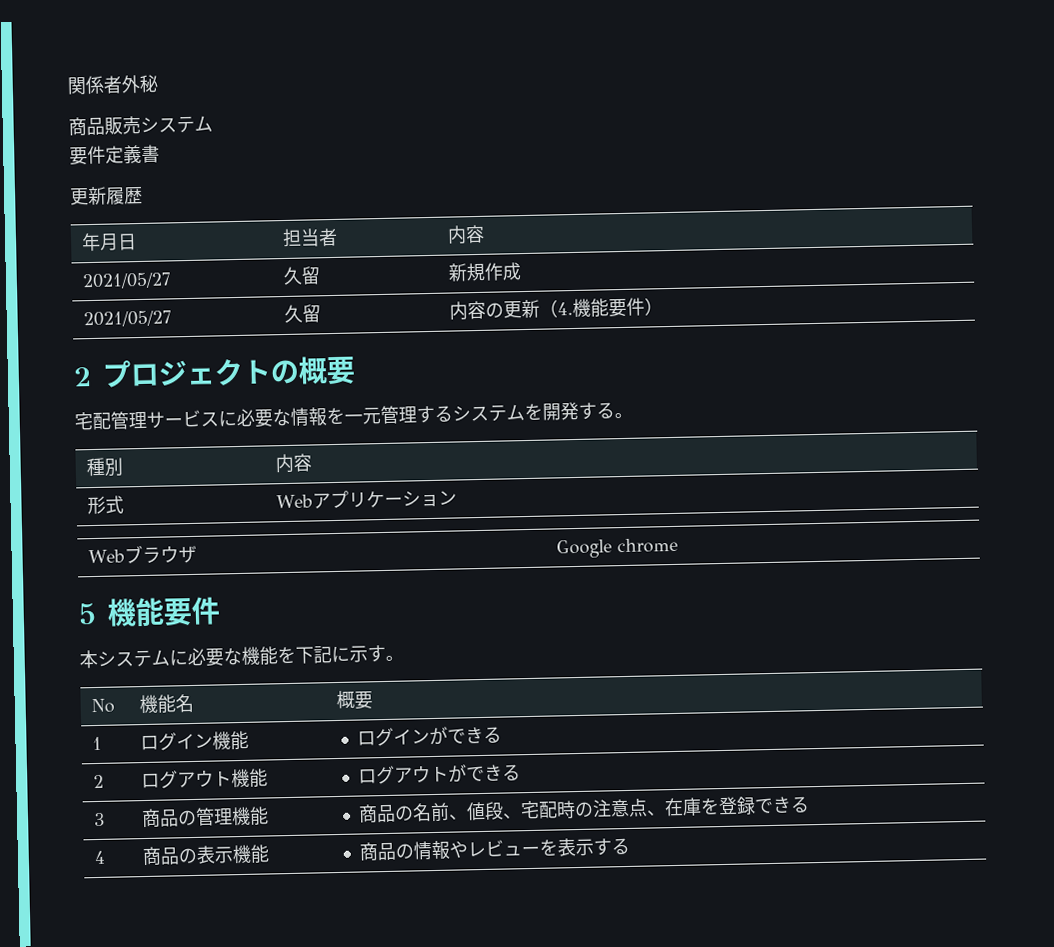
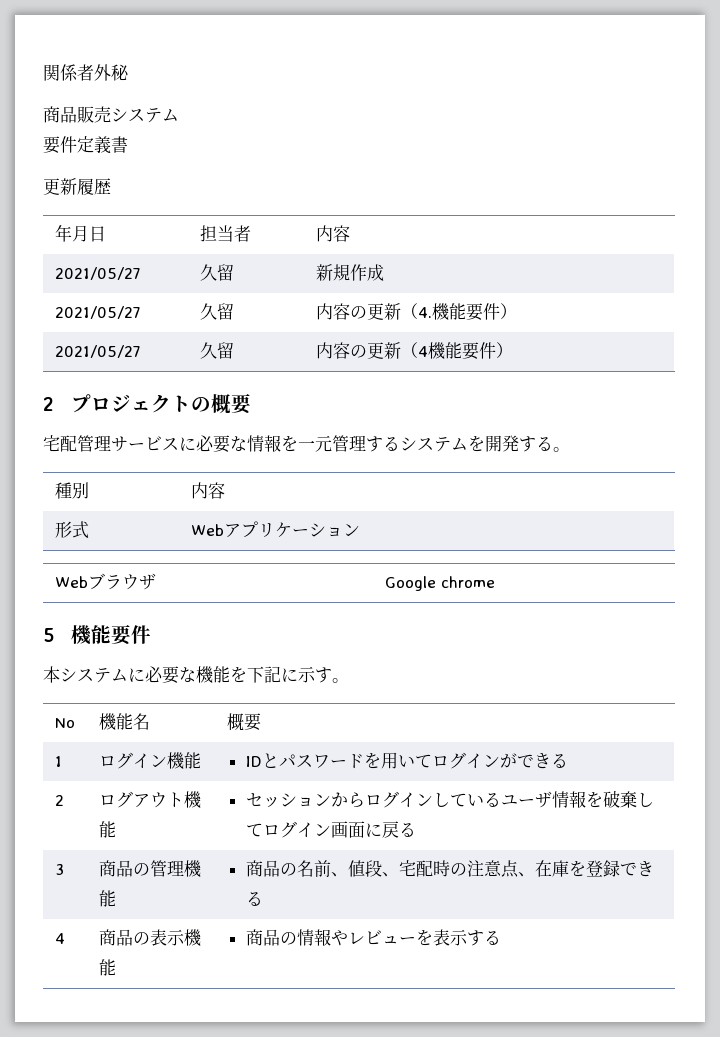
(664, 306) none -> [54,345,140,358] [199,342,234,359] [315,342,513,360] // 2021/05/27 | 久留 | 内容の更新（4機能要件）
(250, 740) none -> [245,752,432,769] IDとパスワードを用いて
[358,764,504,785] ログアウトができ -> [245,790,654,808] [245,821,399,838] セッションからログインしているユーザ情報を破棄してログイン画面に戻

